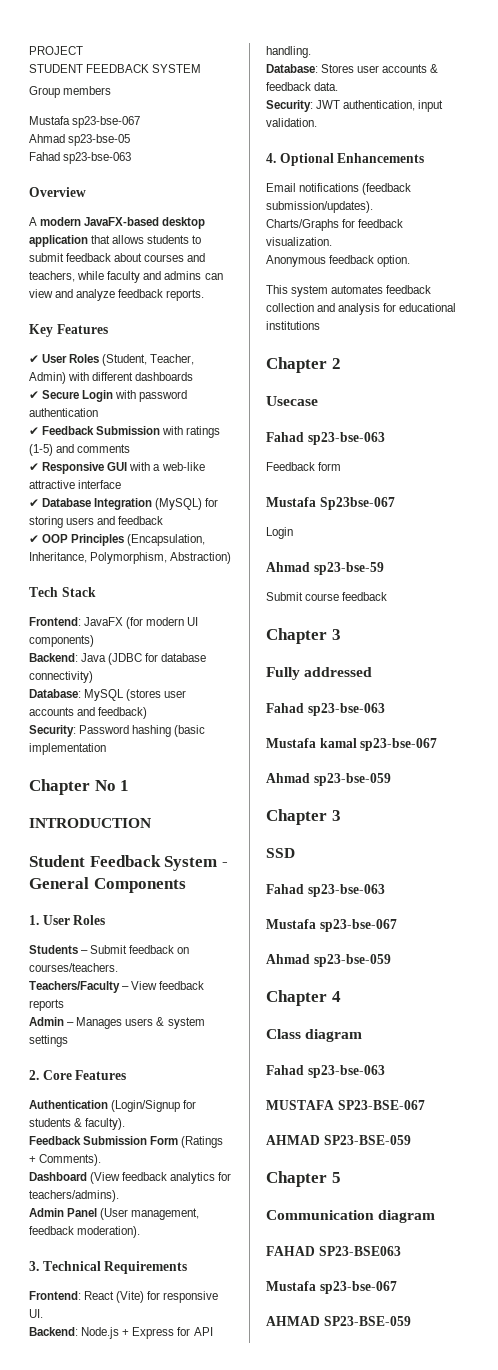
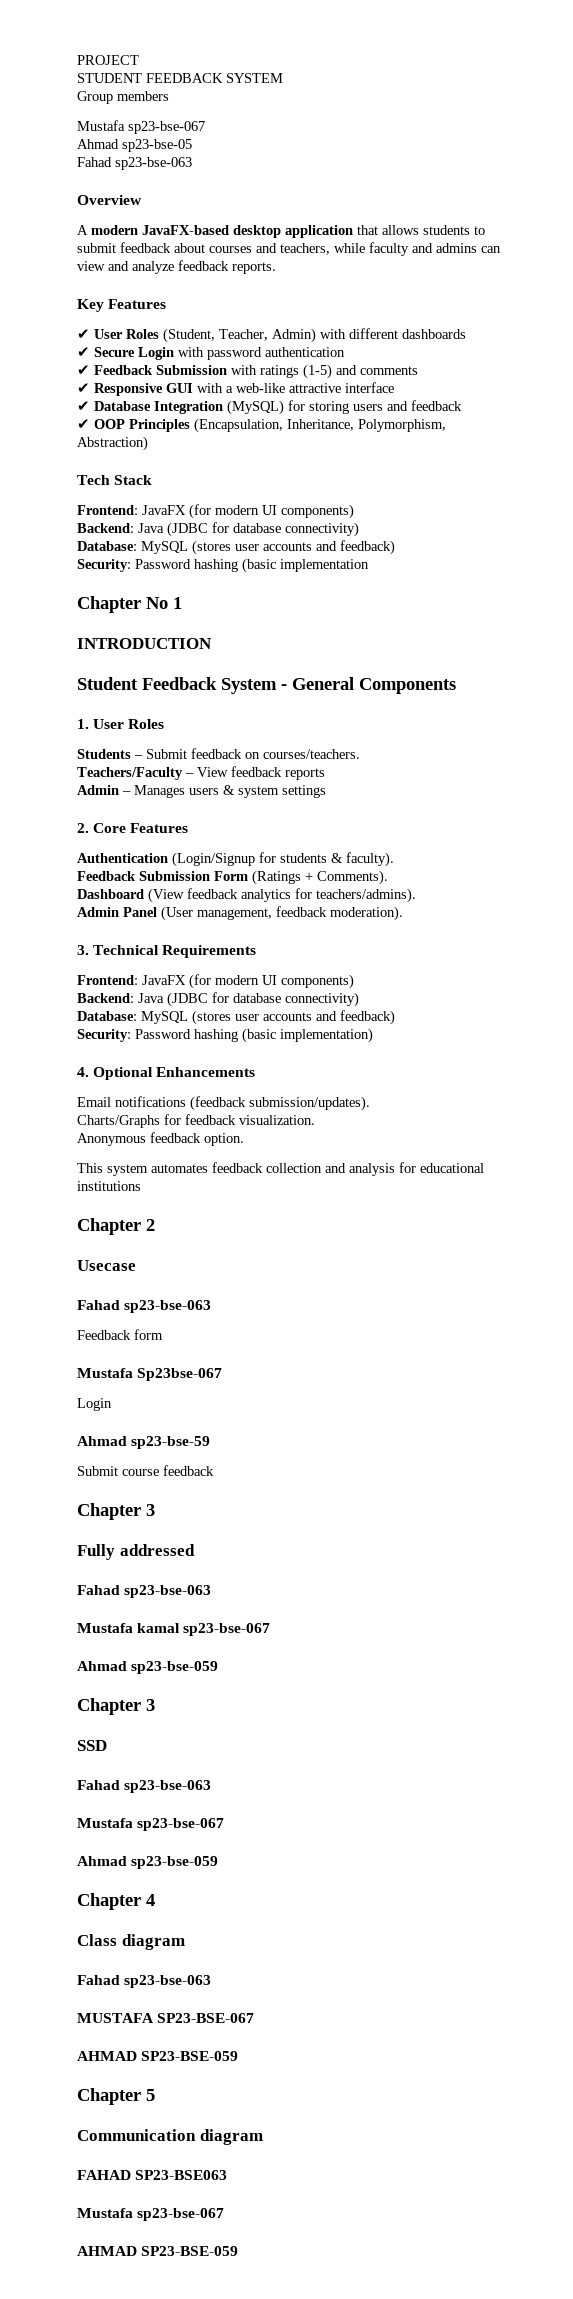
[84,1291,219,1303] [29,1309,43,1318] [29,1327,213,1339] [266,46,311,58] [266,64,439,73] [266,82,339,91] [266,100,444,112] [266,118,317,127] React (Vite) for responsive UI. // Backend: Node.js + Express for API handling. // Database: Stores user accounts & feedback data. // Security: JWT authentication, input validation. -> [142,974,354,989] [77,992,359,1007] [77,1010,395,1025] [77,1028,373,1043] JavaFX (for modern UI components) // Backend: Java (JDBC for database connectivity) // Database: MySQL (stores user accounts and feedback) // Security: Password hashing (basic implementation)

